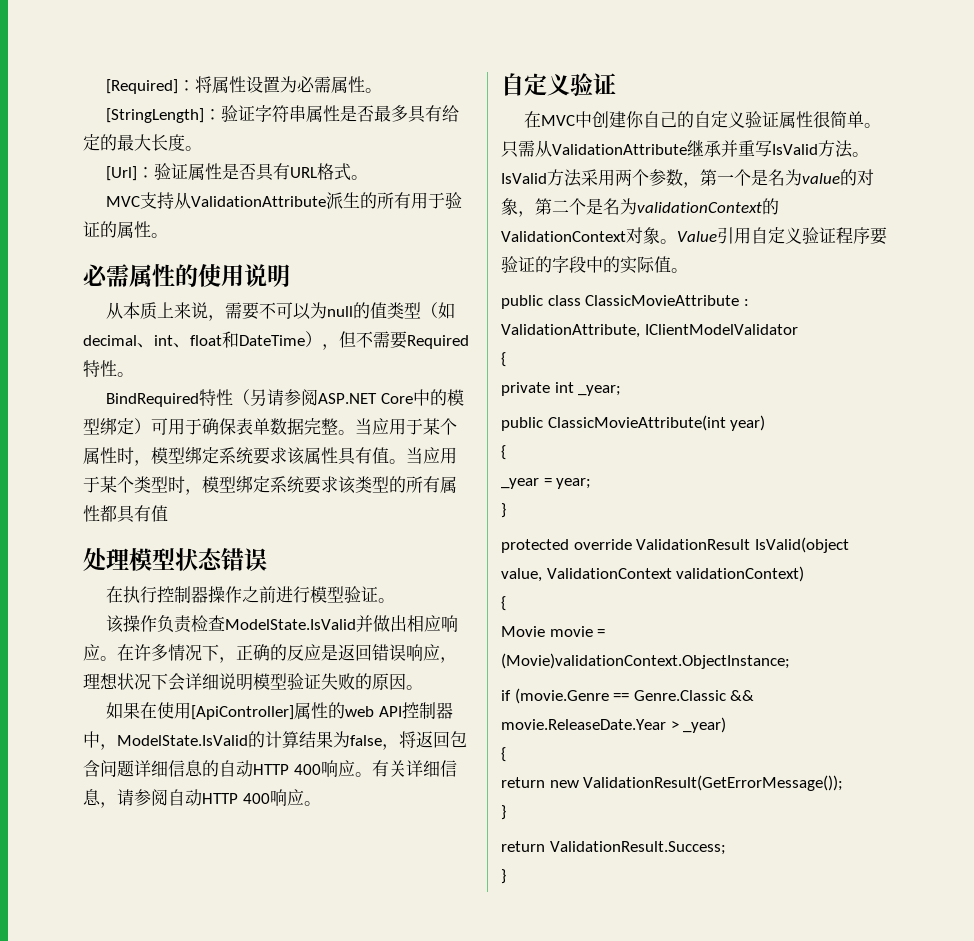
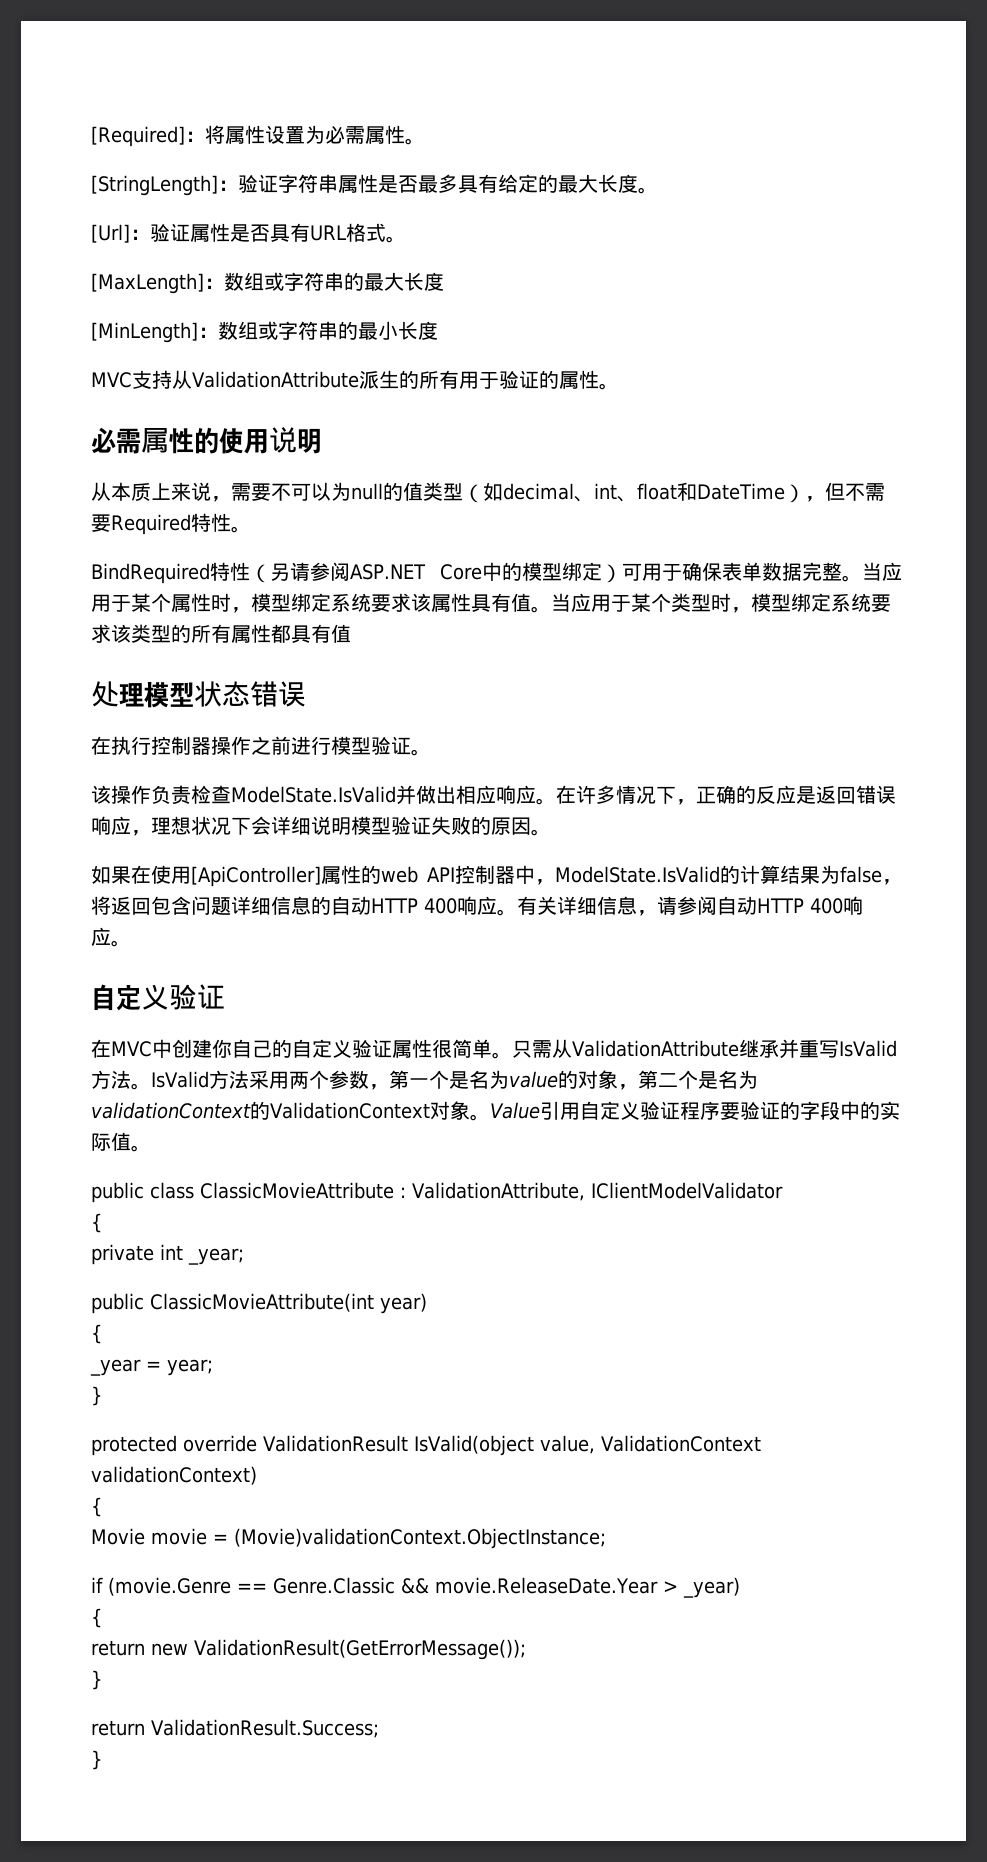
(369, 177) none -> [91,272,444,294] [91,321,438,343] // [MaxLength]：数组或字符串的最大长度 // [MinLength]：数组或字符串的最小长度

